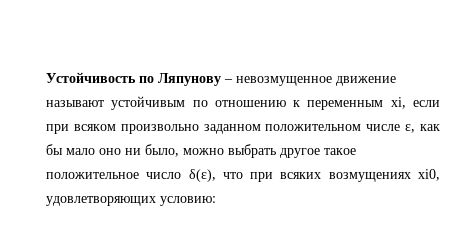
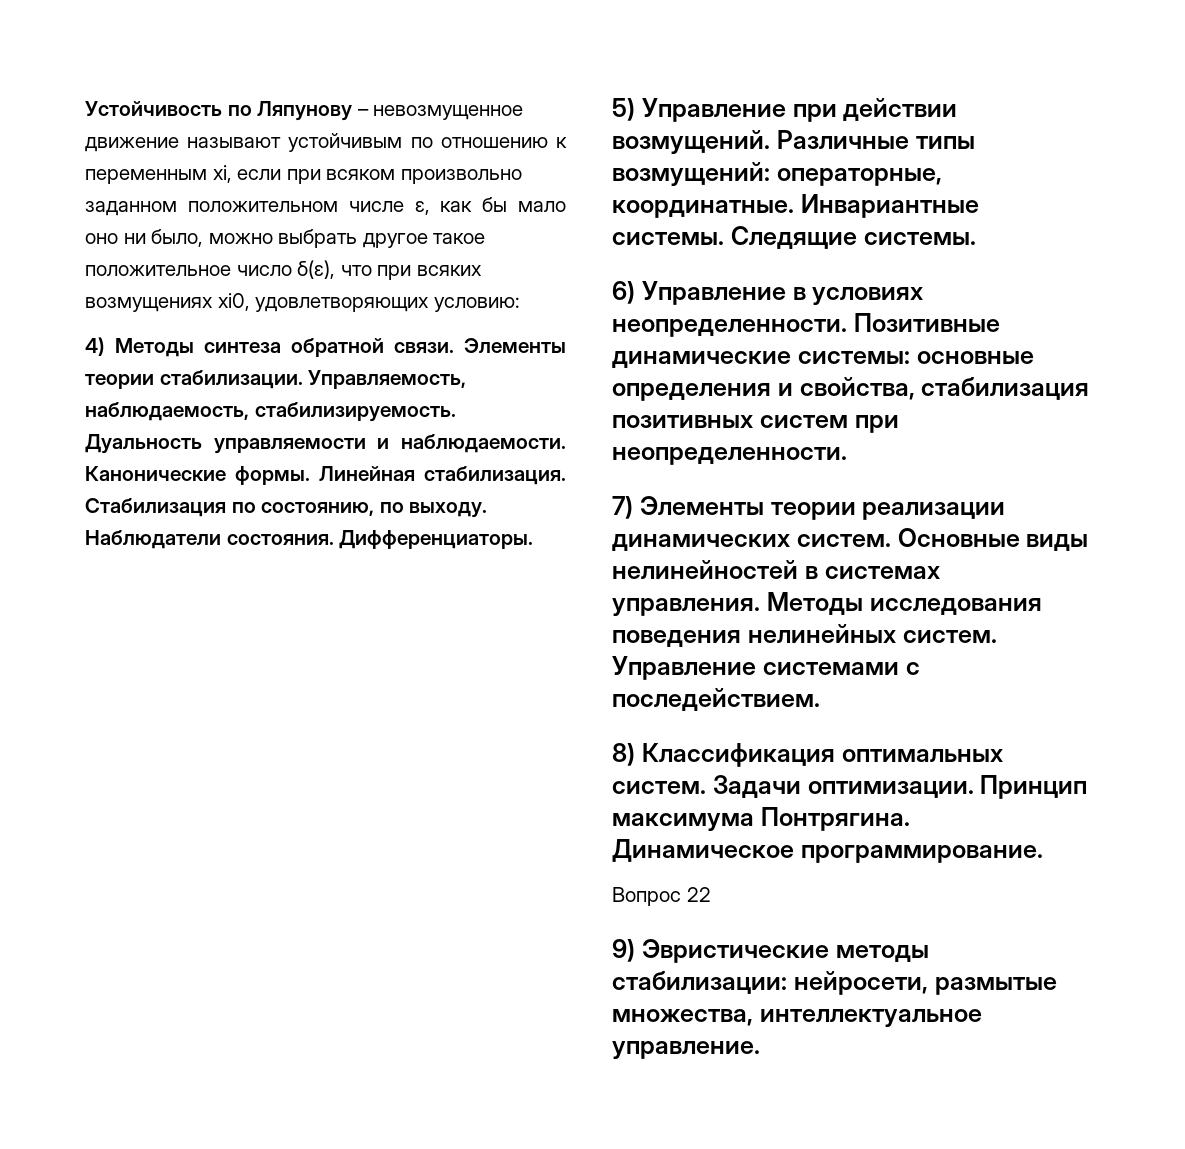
(216, 201) none -> [85,337,566,357] [85,370,467,389] [85,402,456,422] [85,434,566,454] [85,466,566,485] [85,498,488,518] [85,530,534,549] [612,98,958,122] [612,130,975,154] [612,162,942,186] [612,194,979,218] [612,226,976,249] [612,281,924,305] [612,313,1000,337] [612,351,1034,368] [612,377,1090,401] [612,415,899,433] [612,447,847,465] [612,496,1006,520] [612,528,1089,551] [612,560,940,579] [612,592,1042,616] [612,624,997,647] [612,656,920,680] [612,688,820,711] [612,743,1003,767] [612,775,1088,799] [612,807,910,831] [612,839,1043,863] [612,887,711,906] [612,939,929,963] [612,971,1057,995] [612,1009,982,1027] [612,1041,760,1059] // 4) Методы синтеза обратной связи. Элементы теории стабилизации. Управляемость, наблюдаемость, стабилизируемость. Дуальность управляемости и наблюдаемости. Канонические формы. Линейная стабилизация. Стабилизация по состоянию, по выходу. Наблюдатели состояния. Дифференциаторы. // 5) Управление при действии возмущений. Различные типы возмущений: операторные, координатные. Инвариантные системы. Следящие системы. // 6) Управление в условиях неопределенности. Позитивные динамические системы: основные определения и свойства, стабилизация позитивных систем при неопределенности. // 7) Элементы теории реализации динамических систем. Основные виды нелинейностей в системах управления. Методы исследования поведения нелинейных систем. Управление системами с последействием. // 8) Классификация оптимальных систем. Задачи оптимизации. Принцип максимума Понтрягина. Динамическое программирование. // Вопрос 22 // 9) Эвристические методы стабилизации: нейросети, размытые множества, интеллектуальное управление.

